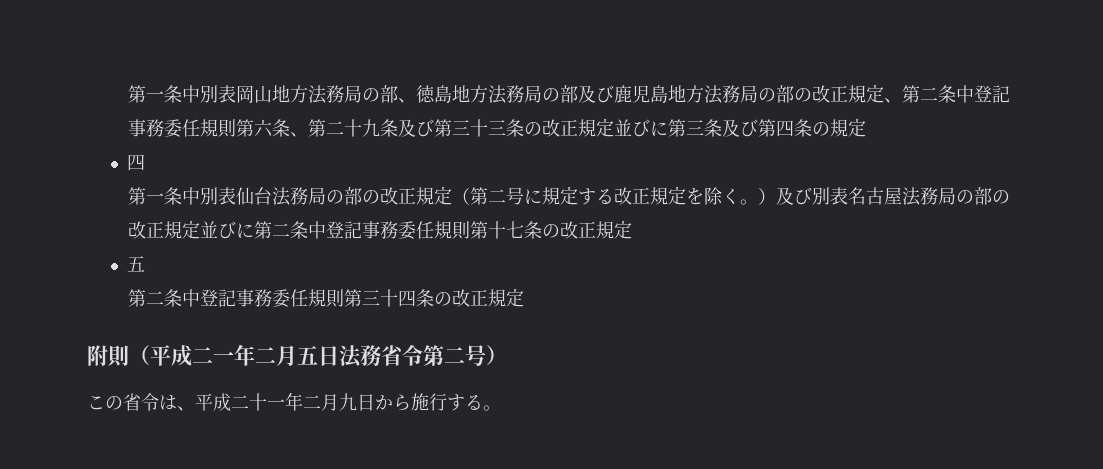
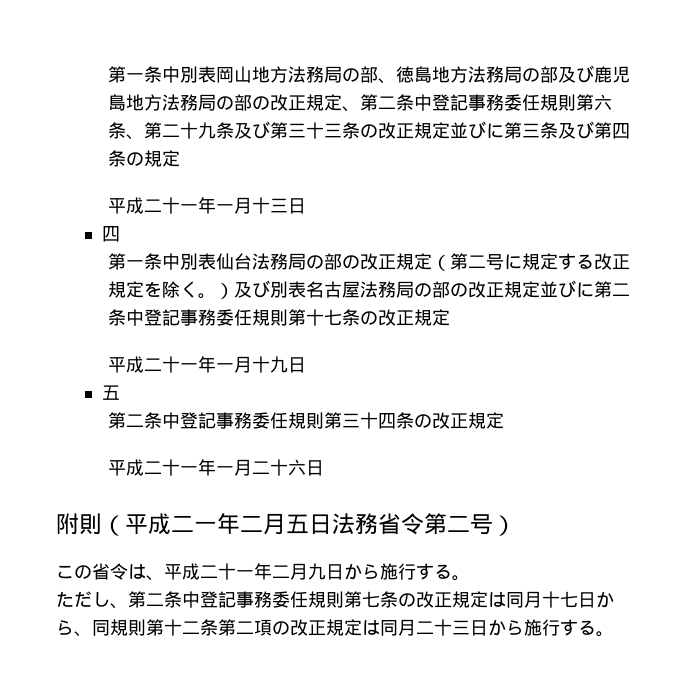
(866, 127) none -> [107,197,306,214] // 平成二十一年一月十三日
(632, 229) none -> [107,356,306,373] // 平成二十一年一月十九日
(524, 297) none -> [107,459,324,476] // 平成二十一年一月二十六日
(501, 408) none -> [56,591,614,609] [56,619,614,637] // ただし、第二条中登記事務委任規則第七条の改正規定は同月十七日から、同規則第十二条第二項の改正規定は同月二十三日から施行する。

